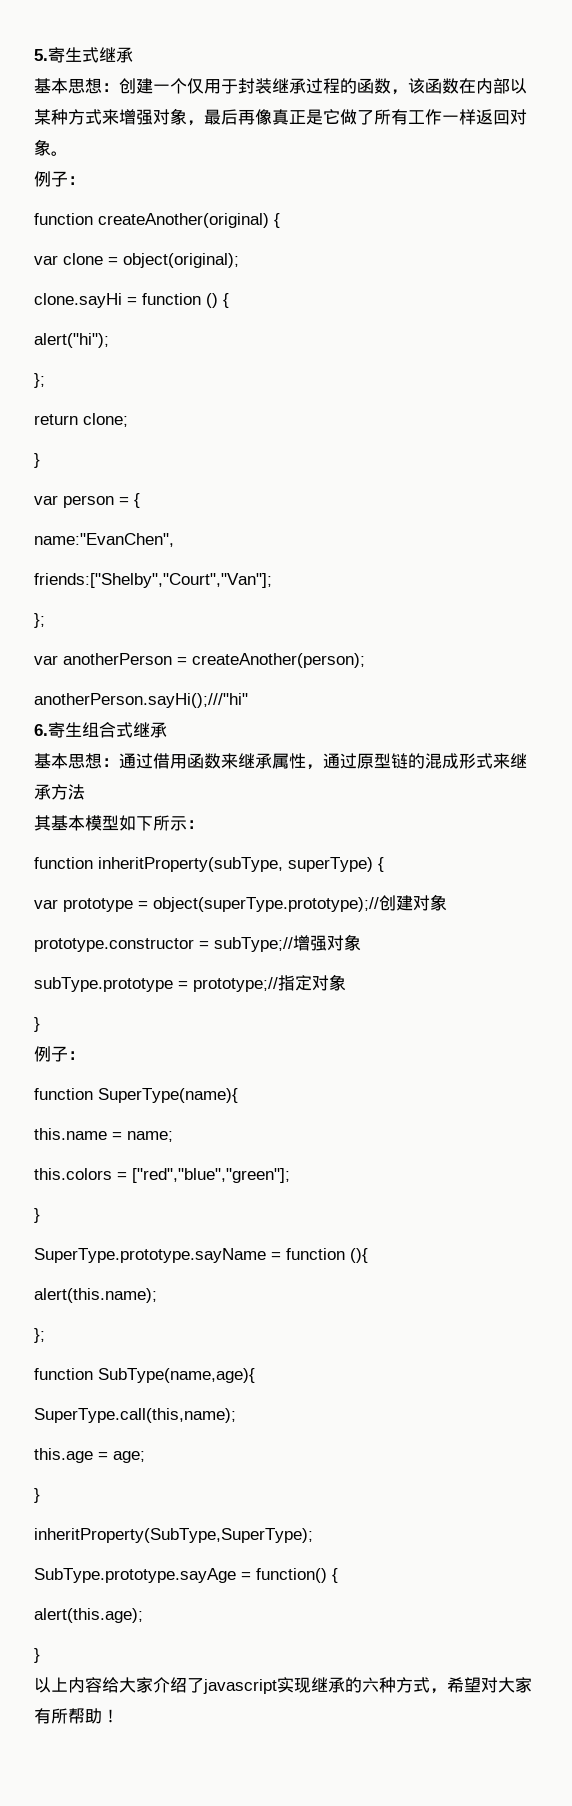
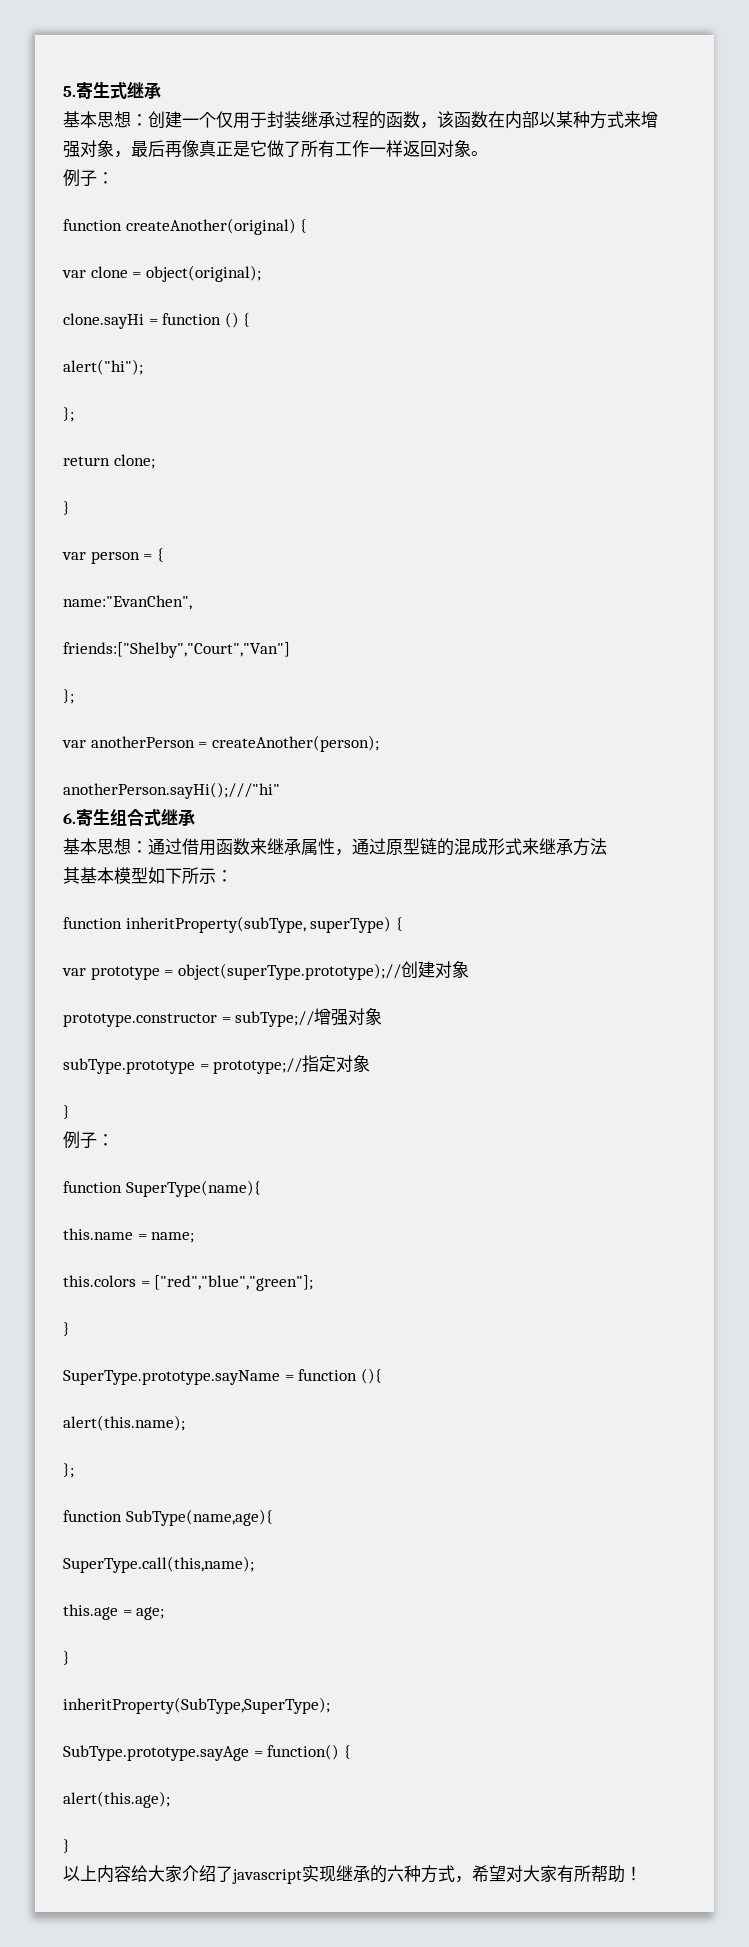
[34,573,272,588] friends:["Shelby","Court","Van"]; -> [63,642,290,658] friends:["Shelby","Court","Van"]

